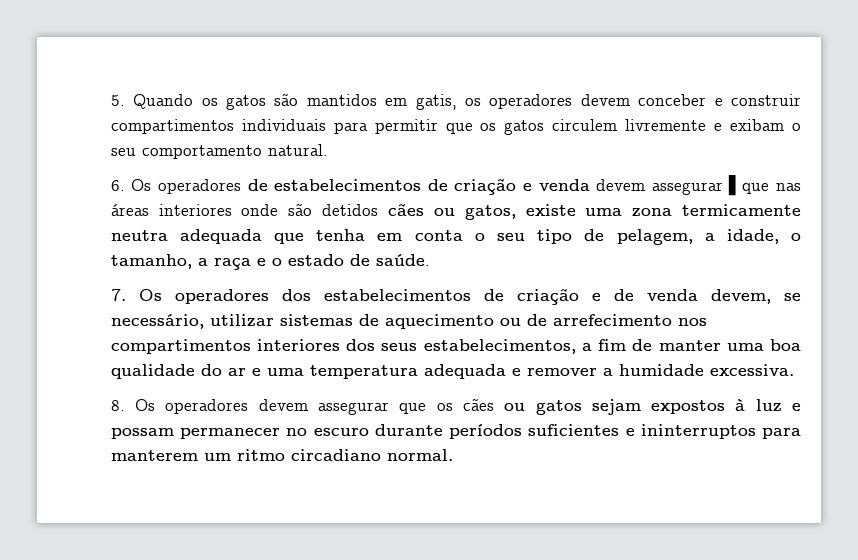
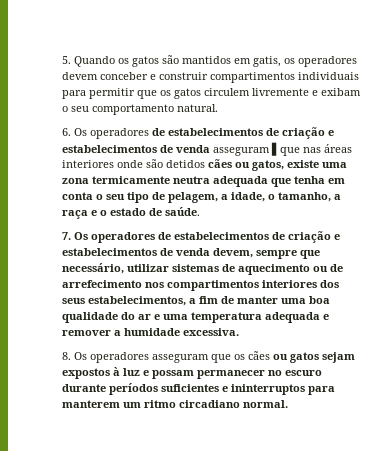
[538,179,723,195] venda devem assegurar -> [62,145,271,156] estabelecimentos de venda asseguram
[281,288,601,305] dos estabelecimentos de criação e -> [158,231,341,243] [62,248,158,256] de estabelecimentos de criação e estabelecimentos
[784,293,801,301] se -> [256,250,321,259] sempre que
[258,399,390,415] devem assegurar -> [152,354,210,363] asseguram

